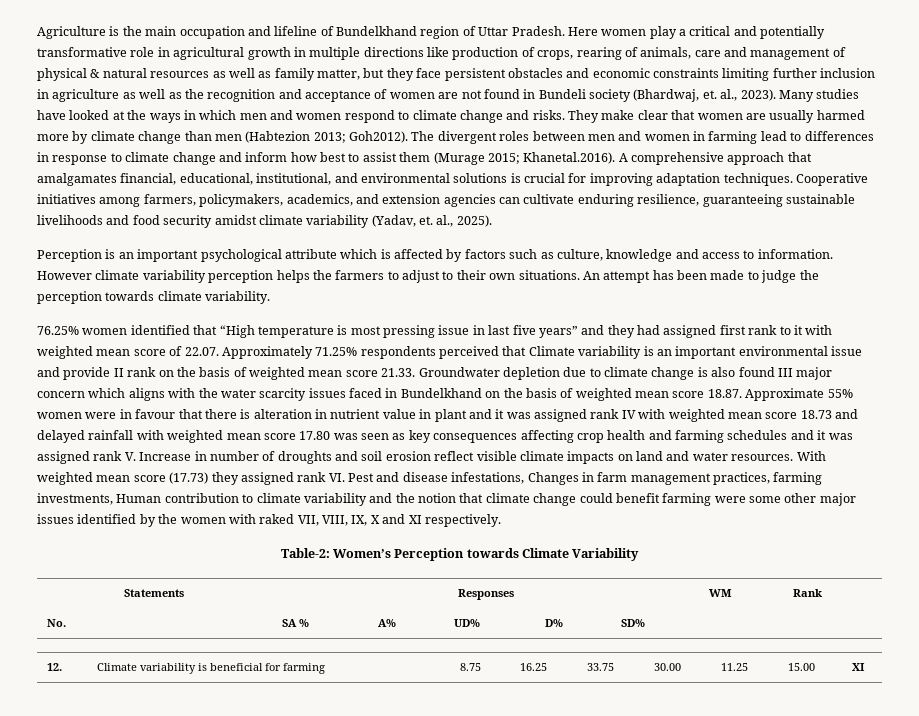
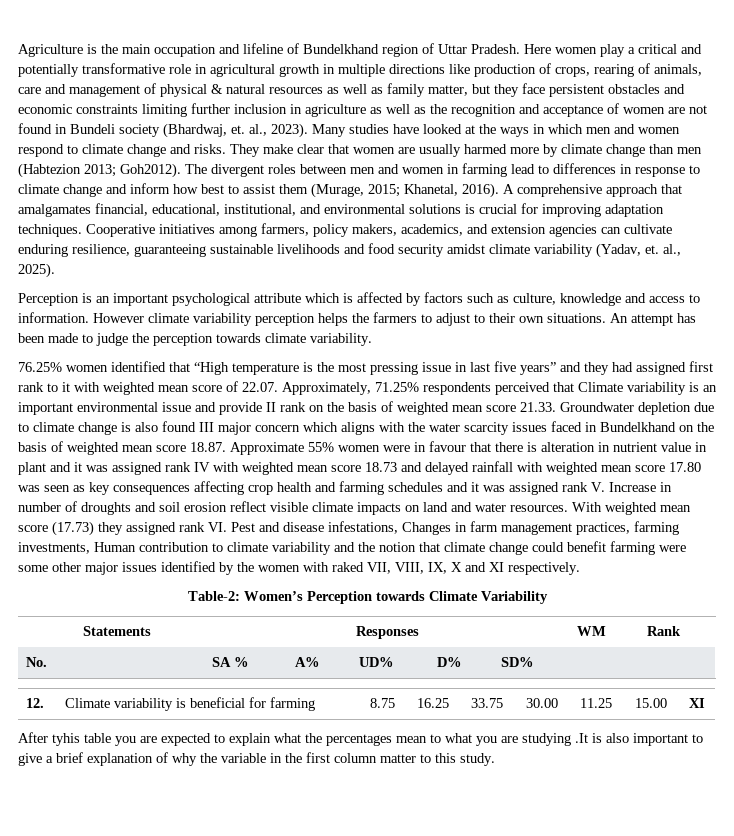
[433,152,616,165] (Murage 2015; Khanetal.2016). -> [311,183,499,198] (Murage, 2015; Khanetal, 2016).
[199,194,284,207] policymakers, -> [313,224,397,237] policy makers,
(348, 330) none -> [317,362,334,372] the
[221,346,313,359] Approximately -> [282,382,371,395] Approximately,
(865, 667) none -> [18,732,703,746] [18,752,495,766] // After tyhis table you are expected to explain what the percentages mean to what you are studying .It is also important to give a brief explanation of why the variable in the first column matter to this study.

